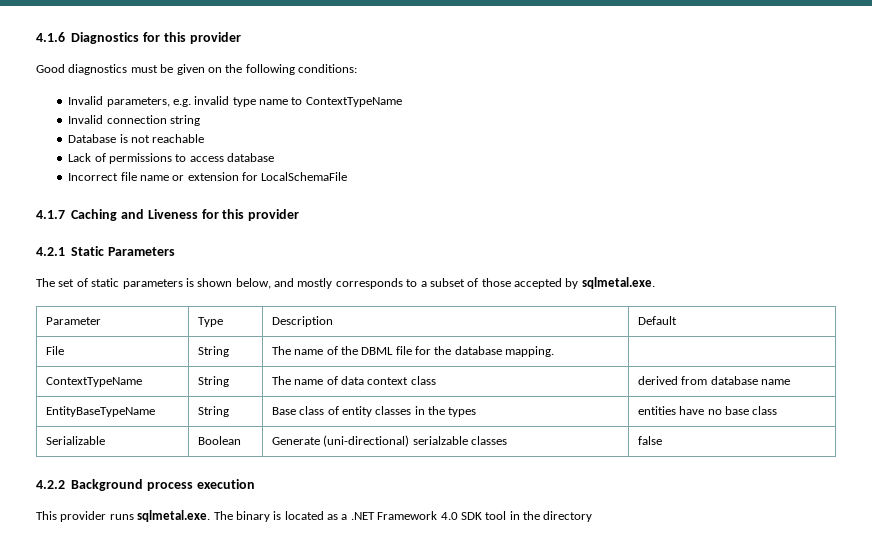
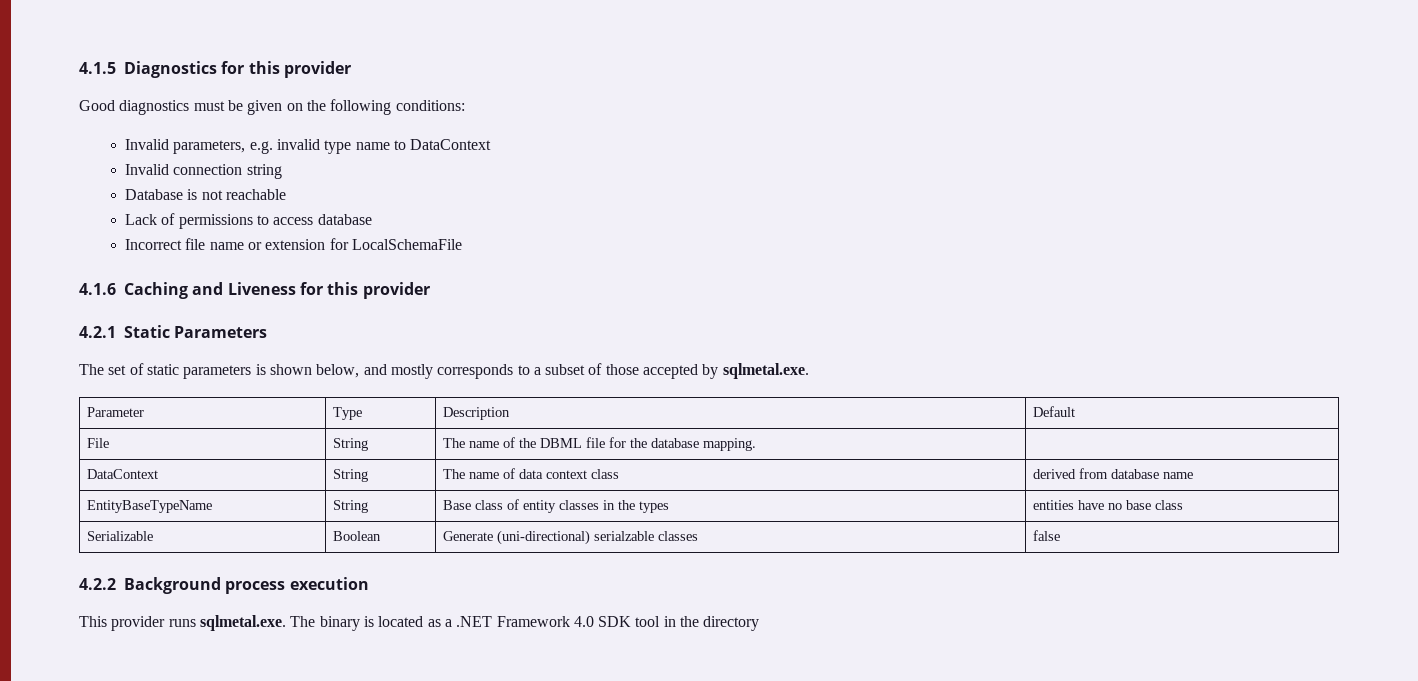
[36,32,65,42] 4.1.6 -> [79,62,116,74] 4.1.5
[305,97,402,107] ContextTypeName -> [410,139,492,150] DataContext
[36,210,65,219] 4.1.7 -> [79,283,116,295] 4.1.6
[45,377,142,387] ContextTypeName -> [86,469,158,479] DataContext

